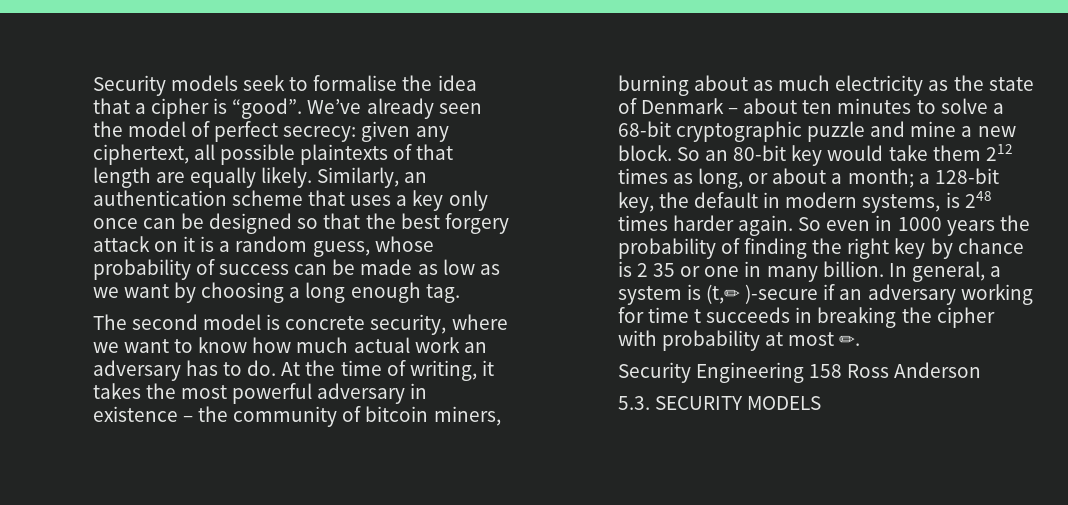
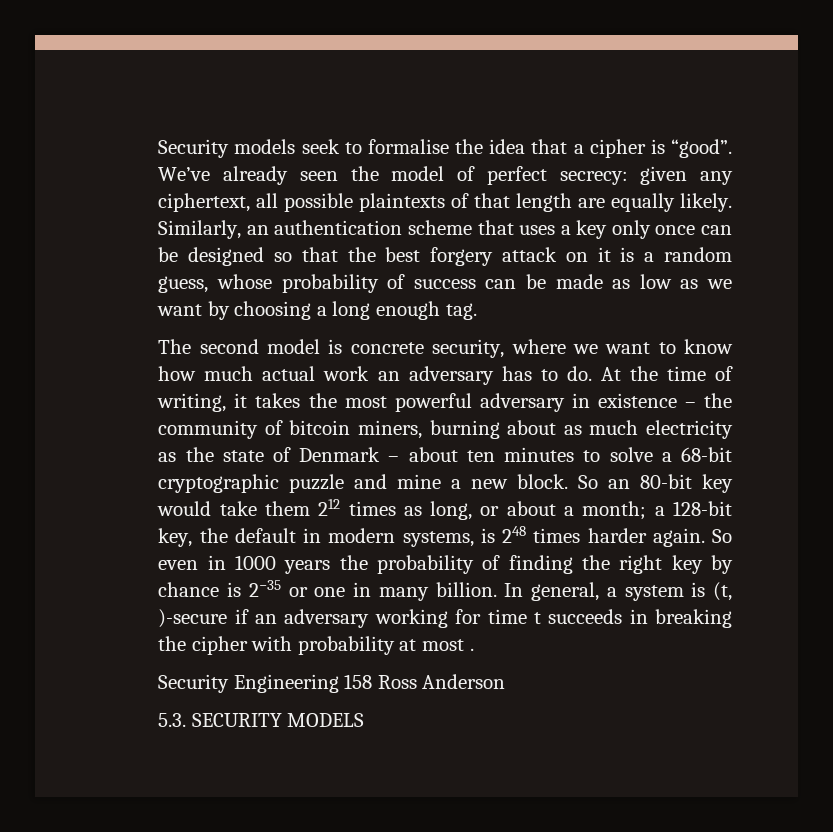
[636,263,675,277] 2 35 -> [248,580,281,597] 2−35
[705,284,740,304] (t,✏ -> [713,582,733,601] (t,
[839,335,861,346] ✏. -> [469,648,474,651] .

